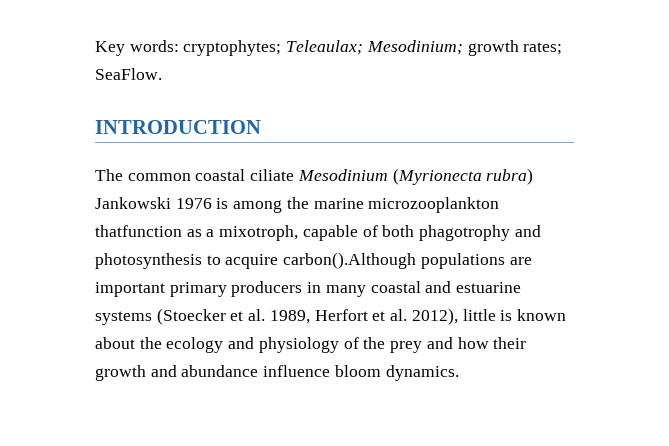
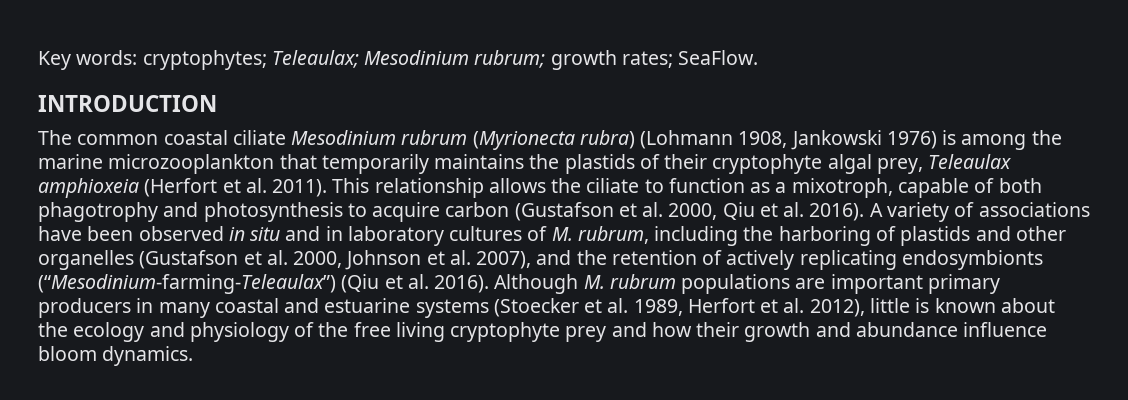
[366,40,463,55] Mesodinium; -> [364,50,546,68] Mesodinium rubrum;
(388, 175) none -> [401,130,468,145] rubrum
[95,197,212,209] Jankowski 1976 -> [640,130,937,150] (Lohmann 1908, Jankowski 1976)
[95,225,182,237] thatfunction -> [279,154,1012,174] [38,178,745,198] that temporarily maintains the plastids of their cryptophyte algal prey, Teleaulax amphioxeia (Herfort et al. 2011). This relationship allows the ciliate to function
[283,252,417,269] carbon().Although -> [445,202,1090,222] [38,226,1066,246] [38,250,1043,270] [38,274,676,294] carbon (Gustafson et al. 2000, Qiu et al. 2016). A variety of associations have been observed in situ and in laboratory cultures of M. rubrum, including the harboring of plastids and other organelles (Gustafson et al. 2000, Johnson et al. 2007), and the retention of actively replicating endosymbionts (“Mesodinium-farming-Teleaulax”) (Qiu et al. 2016). Although M. rubrum
(386, 343) none -> [353,322,561,342] free living cryptophyte

